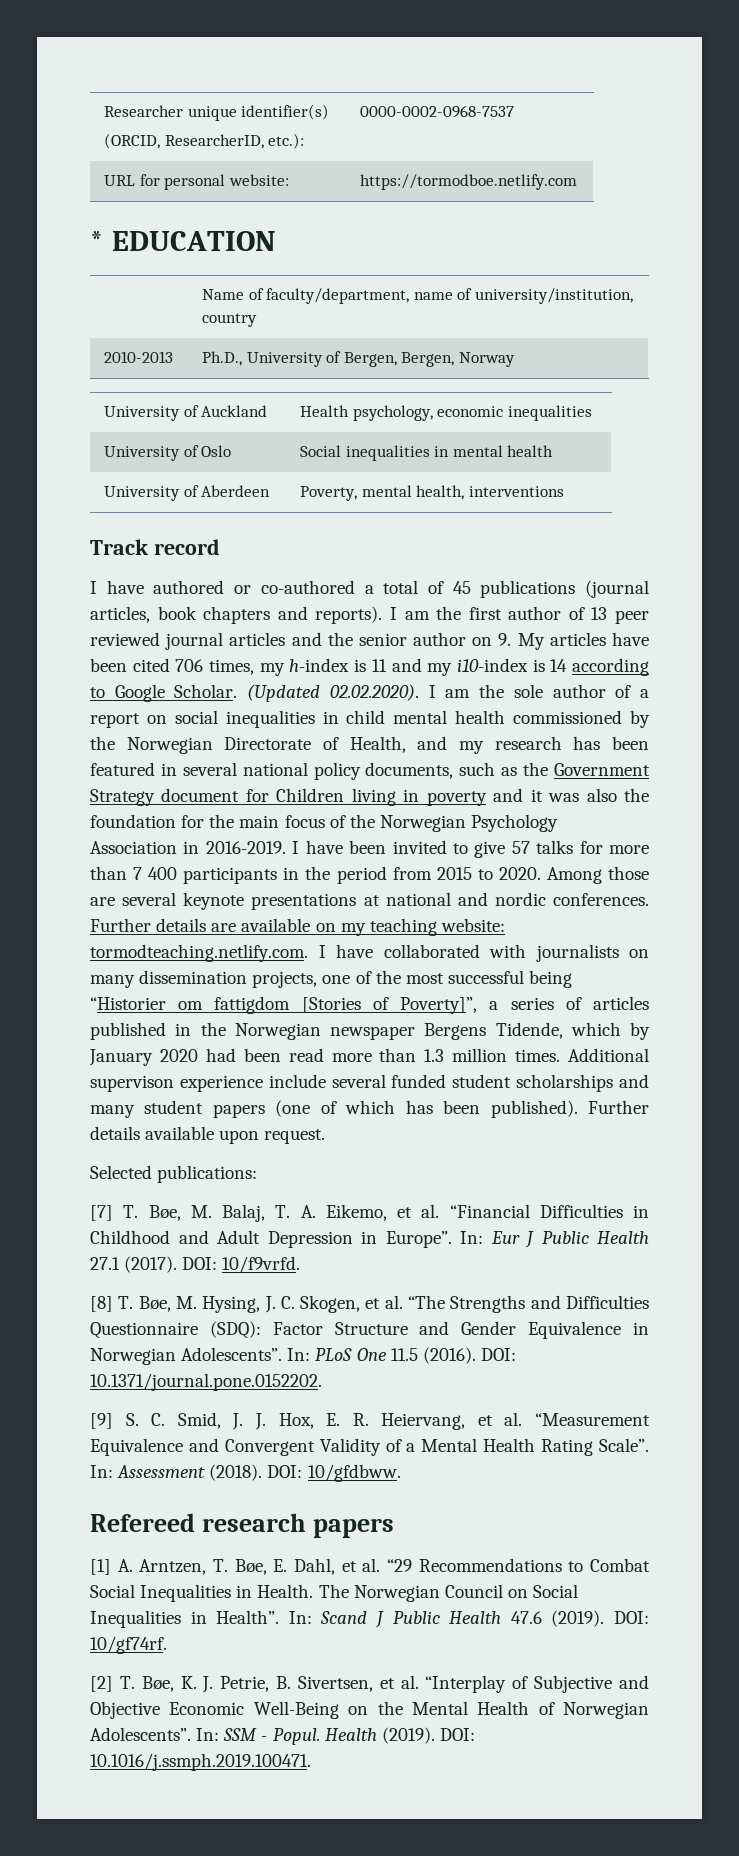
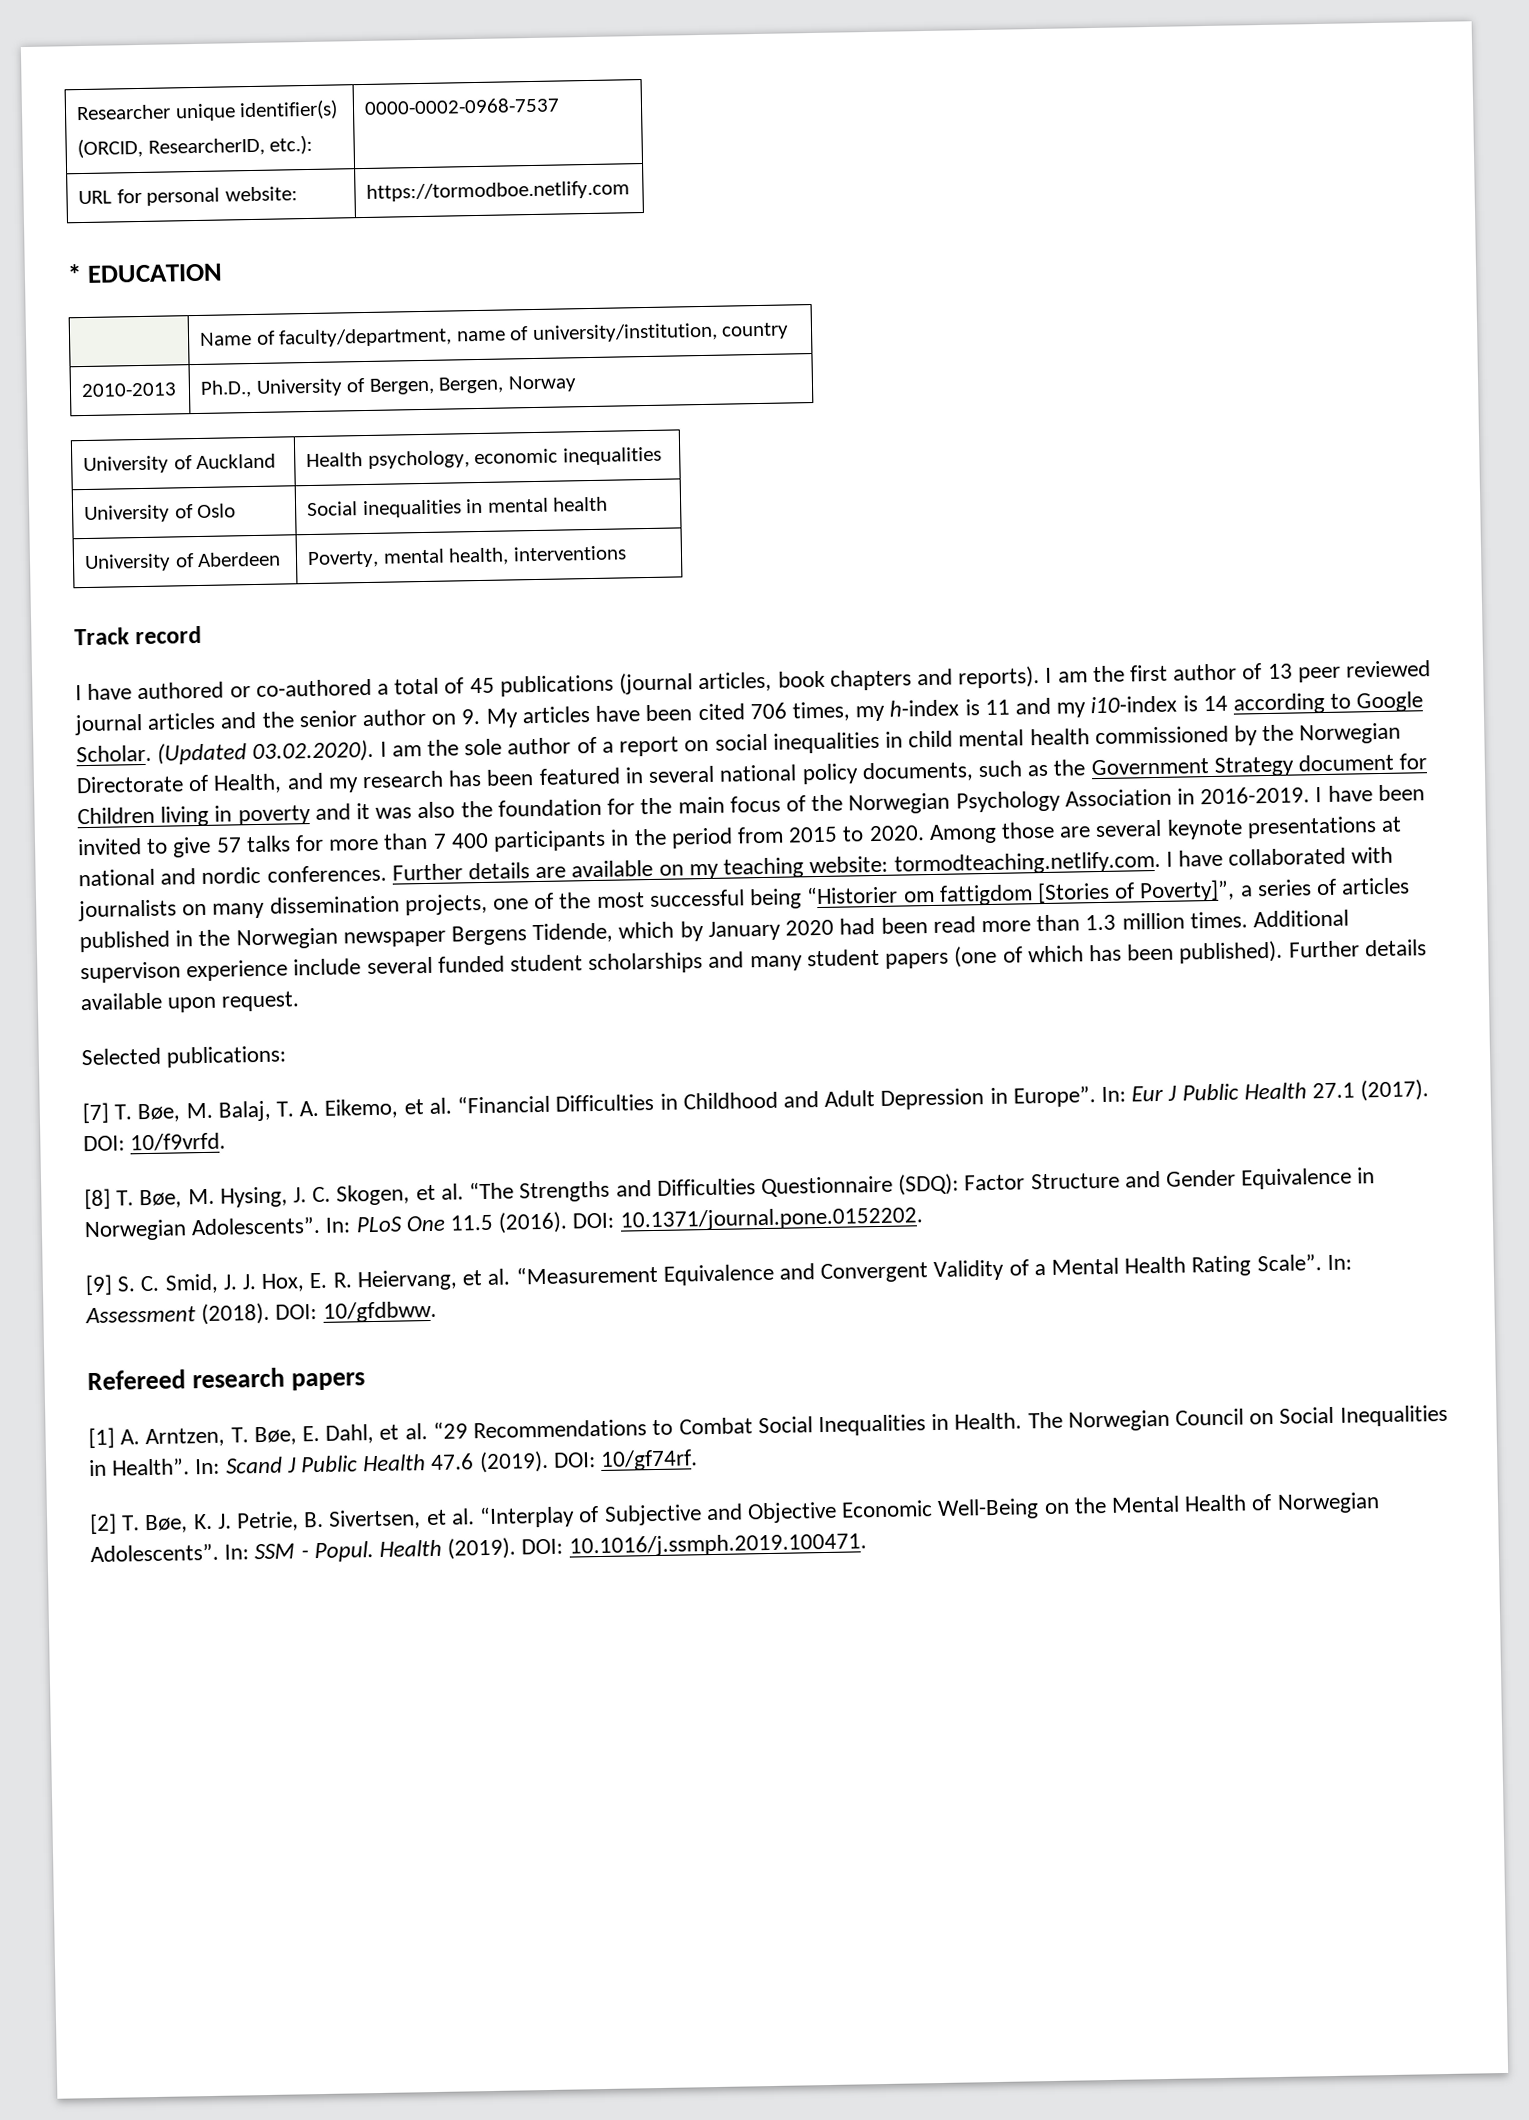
[329,684,419,701] 02.02.2020). -> [252,739,375,764] 03.02.2020).

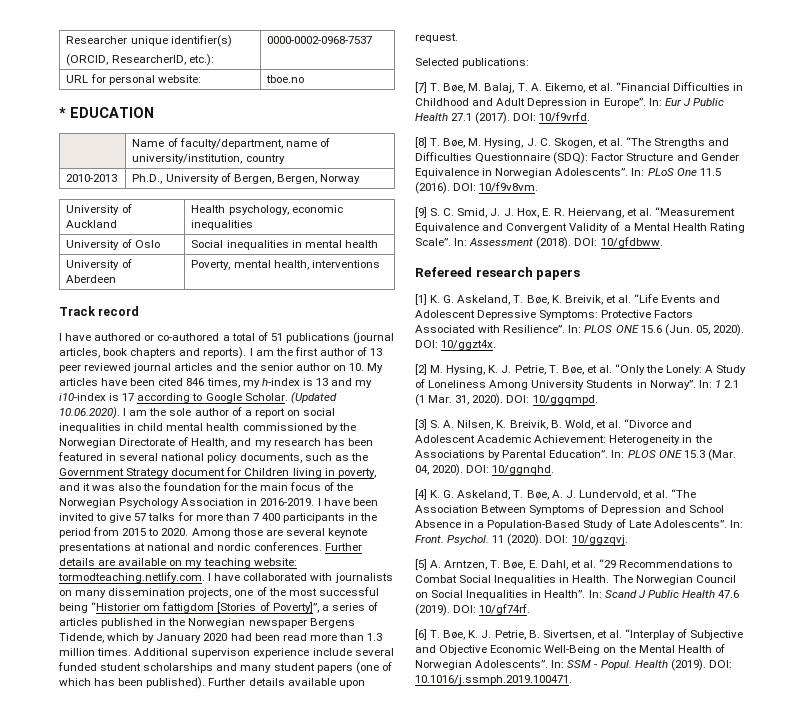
[366,180,631,202] https://tormodboe.netlify.com -> [266,75,305,83] tboe.no
[469,677,495,694] 45 -> [270,333,283,341] 51
[461,708,481,725] 9. -> [348,363,364,371] 10.
[749,702,787,720] 706 -> [186,378,205,386] 846
[984,699,1010,716] 11 -> [315,378,328,386] 13
[1202,695,1228,712] 14 -> [122,393,135,401] 17
[252,739,375,764] 03.02.2020). -> [59,407,120,419] 10.06.2020).
[237,805,311,826] poverty -> [337,468,376,478] poverty,
[619,1206,923,1232] 10.1371/journal.pone.0152202. -> [479,182,539,192] 10/f9v8vm.
(115, 1438) none -> [430,294,721,305] [415,310,694,320] [415,324,744,336] [415,340,497,350] [415,364,747,375] [415,379,739,390] [415,394,598,406] [415,419,693,430] [415,435,712,445] [415,449,736,461] [415,464,555,476] [415,489,697,500] [415,504,724,515] [415,519,743,530] [415,534,628,546] [415,559,427,570] K. G. Askeland, T. Bøe, K. Breivik, et al. “Life Events and Adolescent Depressive Symptoms: Protective Factors Associated with Resilience”. In: PLOS ONE 15.6 (Jun. 05, 2020). DOI: 10/ggzt4x. // [2] M. Hysing, K. J. Petrie, T. Bøe, et al. “Only the Lonely: A Study of Loneliness Among University Students in Norway”. In: 1 2.1 (1 Mar. 31, 2020). DOI: 10/ggqmpd. // [3] S. A. Nilsen, K. Breivik, B. Wold, et al. “Divorce and Adolescent Academic Achievement: Heterogeneity in the Associations by Parental Education”. In: PLOS ONE 15.3 (Mar. 04, 2020). DOI: 10/ggnqhd. // [4] K. G. Askeland, T. Bøe, A. J. Lundervold, et al. “The Association Between Symptoms of Depression and School Absence in a Population-Based Study of Late Adolescents”. In: Front. Psychol. 11 (2020). DOI: 10/ggzqvj. // [5]
[89,1513,117,1535] [2] -> [415,629,427,640] [6]

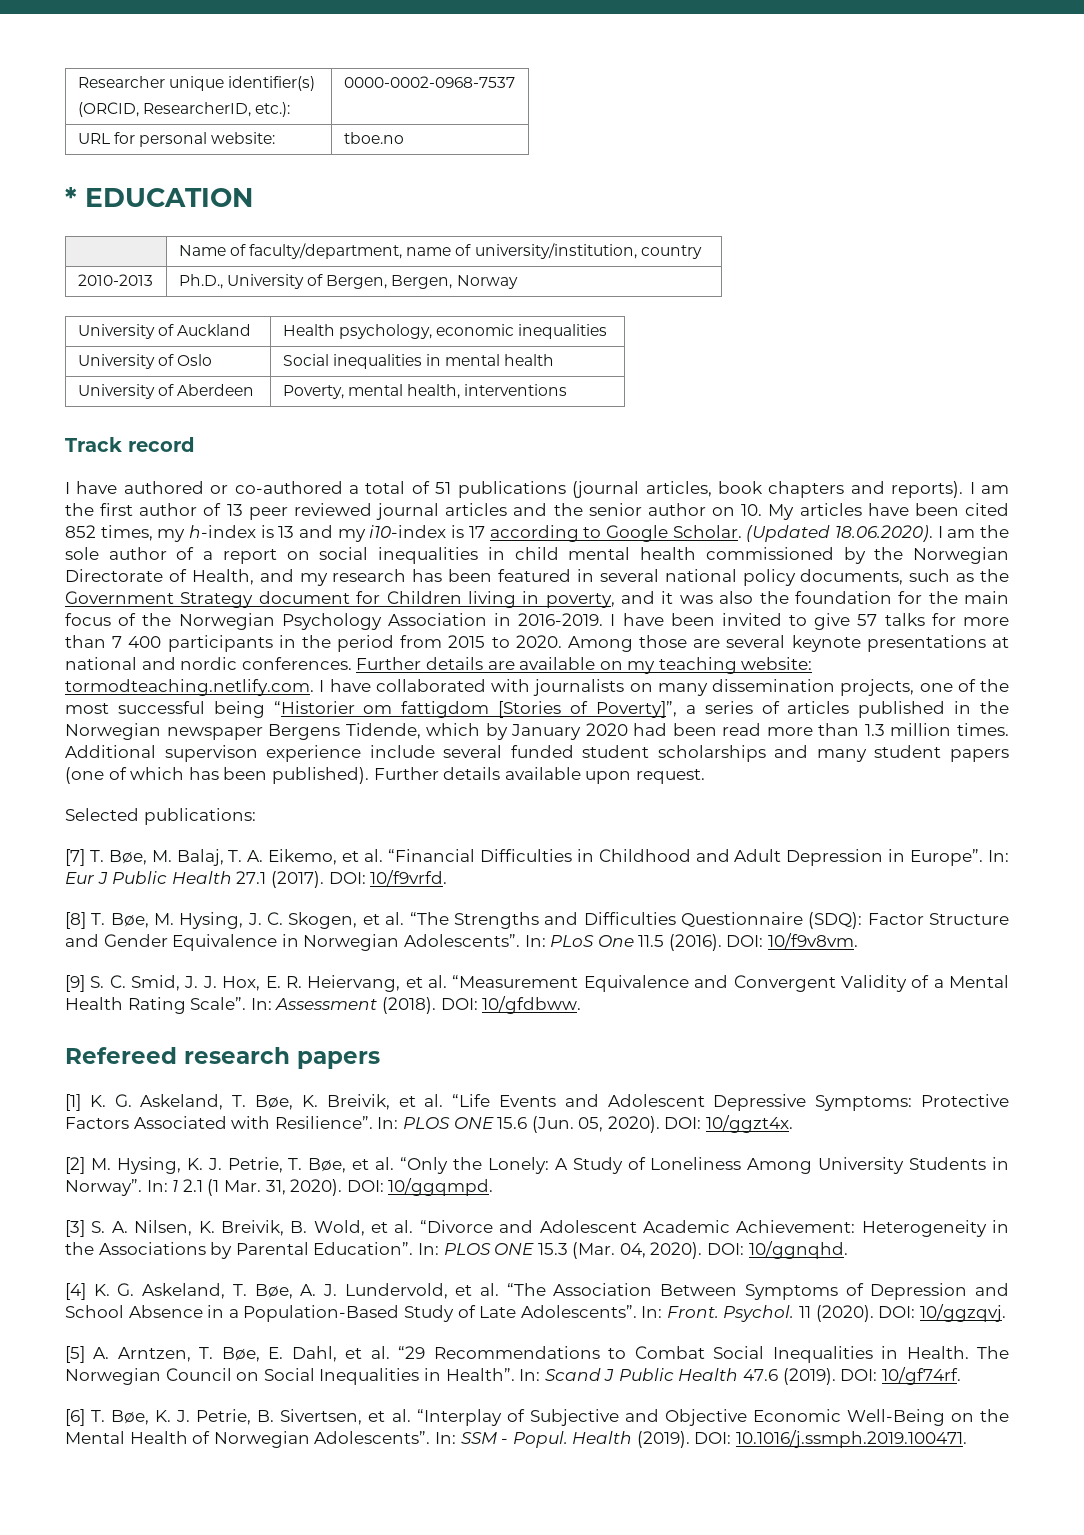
[186,378,205,386] 846 -> [65,525,96,538] 852
[59,407,120,419] 10.06.2020). -> [834,525,933,542] 18.06.2020).

